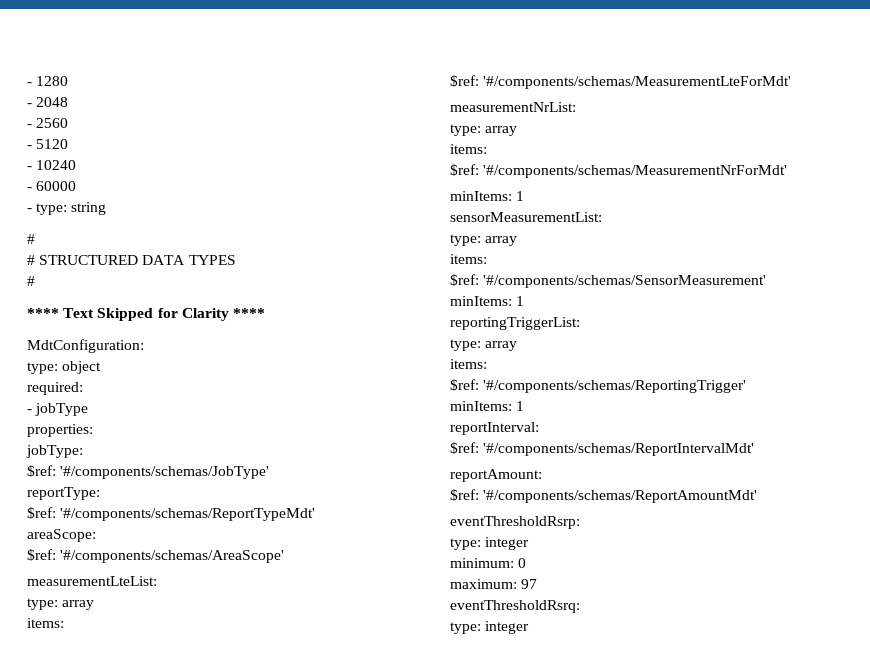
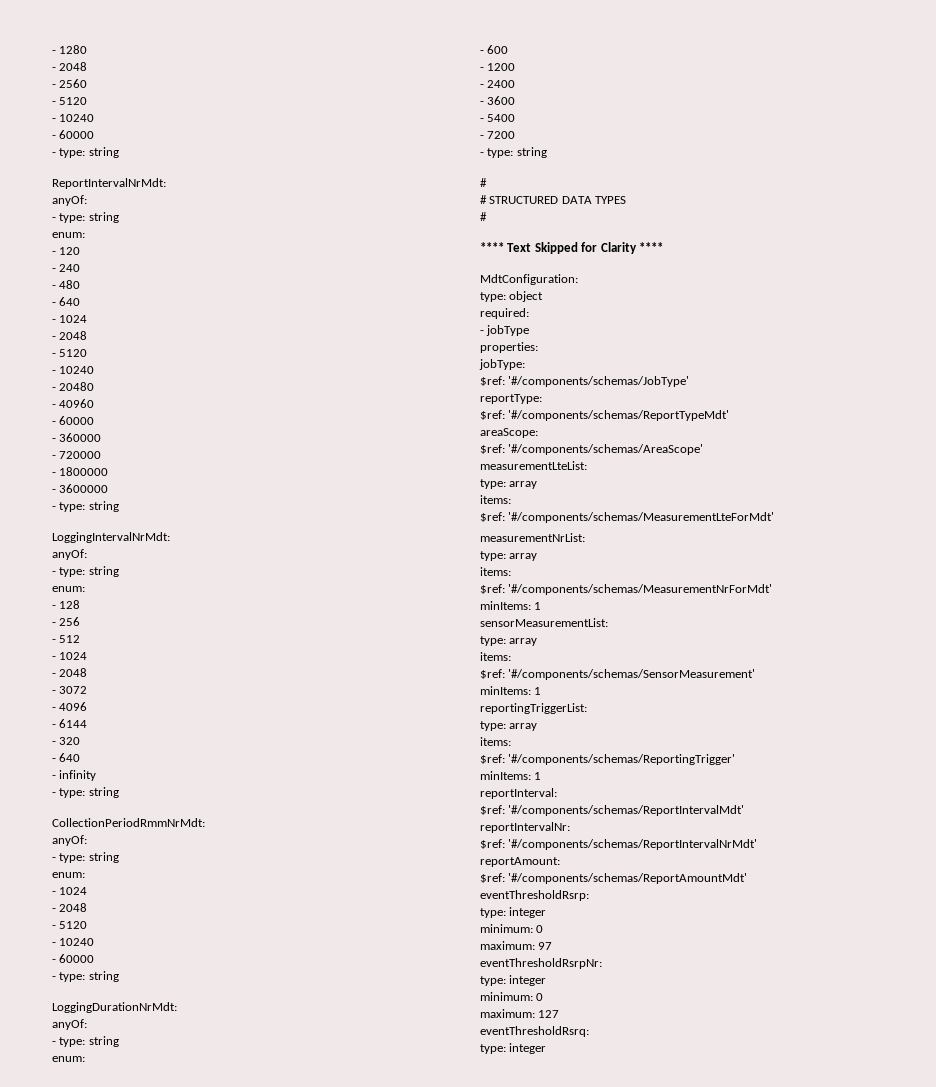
(107, 208) none -> [52,178,166,189] [52,195,87,206] [52,212,119,223] [52,232,85,238] [52,247,81,255] [52,264,81,272] [52,280,81,289] [52,297,81,306] [52,315,88,323] [52,331,88,340] [52,349,88,357] [52,366,95,374] [52,382,95,391] [52,399,95,408] [52,416,95,425] [52,433,102,442] [52,451,102,459] [52,467,109,476] [52,484,109,493] [52,501,119,512] [52,532,170,543] [52,549,87,560] [52,566,119,577] [52,586,85,592] [52,600,81,609] [52,617,81,626] [52,635,81,643] [52,652,88,660] [52,668,88,677] [52,686,88,694] [52,702,88,711] [52,719,88,728] [52,737,81,745] [52,753,81,762] [52,770,97,781] [52,787,119,798] [52,818,205,827] [52,835,87,846] [52,852,119,863] [52,872,85,878] [52,887,88,895] [52,903,88,912] [52,921,88,929] [52,938,95,946] [52,954,95,963] [52,971,119,982] [52,1002,177,1013] [52,1019,87,1030] [52,1036,119,1047] [52,1056,85,1062] [480,45,509,54] [480,63,516,71] [480,80,516,88] [480,96,516,105] [480,114,516,122] [480,131,516,139] [480,147,547,158] // ReportIntervalNrMdt: // anyOf: // - type: string // enum: // - 120 // - 240 // - 480 // - 640 // - 1024 // - 2048 // - 5120 // - 10240 // - 20480 // - 40960 // - 60000 // - 360000 // - 720000 // - 1800000 // - 3600000 // - type: string // LoggingIntervalNrMdt: // anyOf: // - type: string // enum: // - 128 // - 256 // - 512 // - 1024 // - 2048 // - 3072 // - 4096 // - 6144 // - 320 // - 640 // - infinity // - type: string // CollectionPeriodRmmNrMdt: // anyOf: // - type: string // enum: // - 1024 // - 2048 // - 5120 // - 10240 // - 60000 // - type: string // LoggingDurationNrMdt: // anyOf: // - type: string // enum: // - 600 // - 1200 // - 2400 // - 3600 // - 5400 // - 7200 // - type: string
(755, 449) none -> [480,822,570,833] [480,839,758,850] // reportIntervalNr: // $ref: '#/components/schemas/ReportIntervalNrMdt'
(538, 584) none -> [480,958,602,969] [480,975,547,986] [480,992,544,1001] [480,1009,560,1018] // eventThresholdRsrpNr: // type: integer // minimum: 0 // maximum: 127

